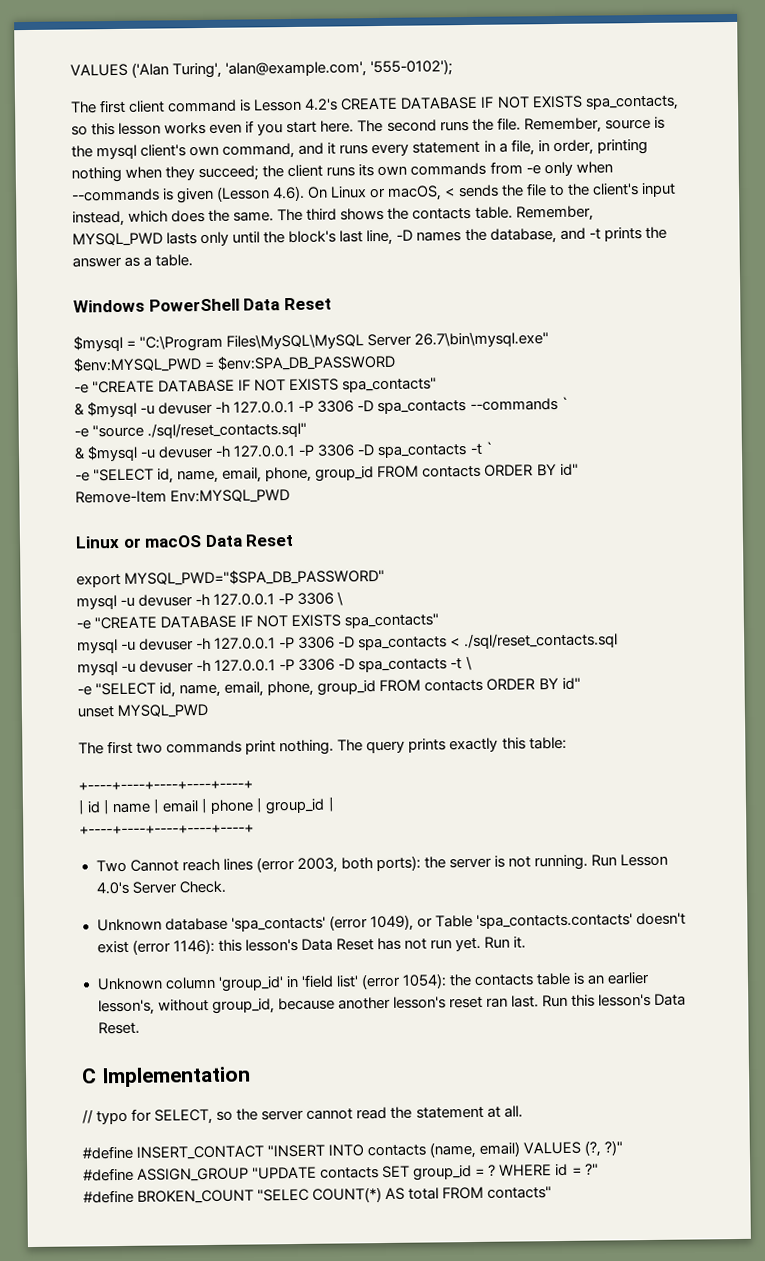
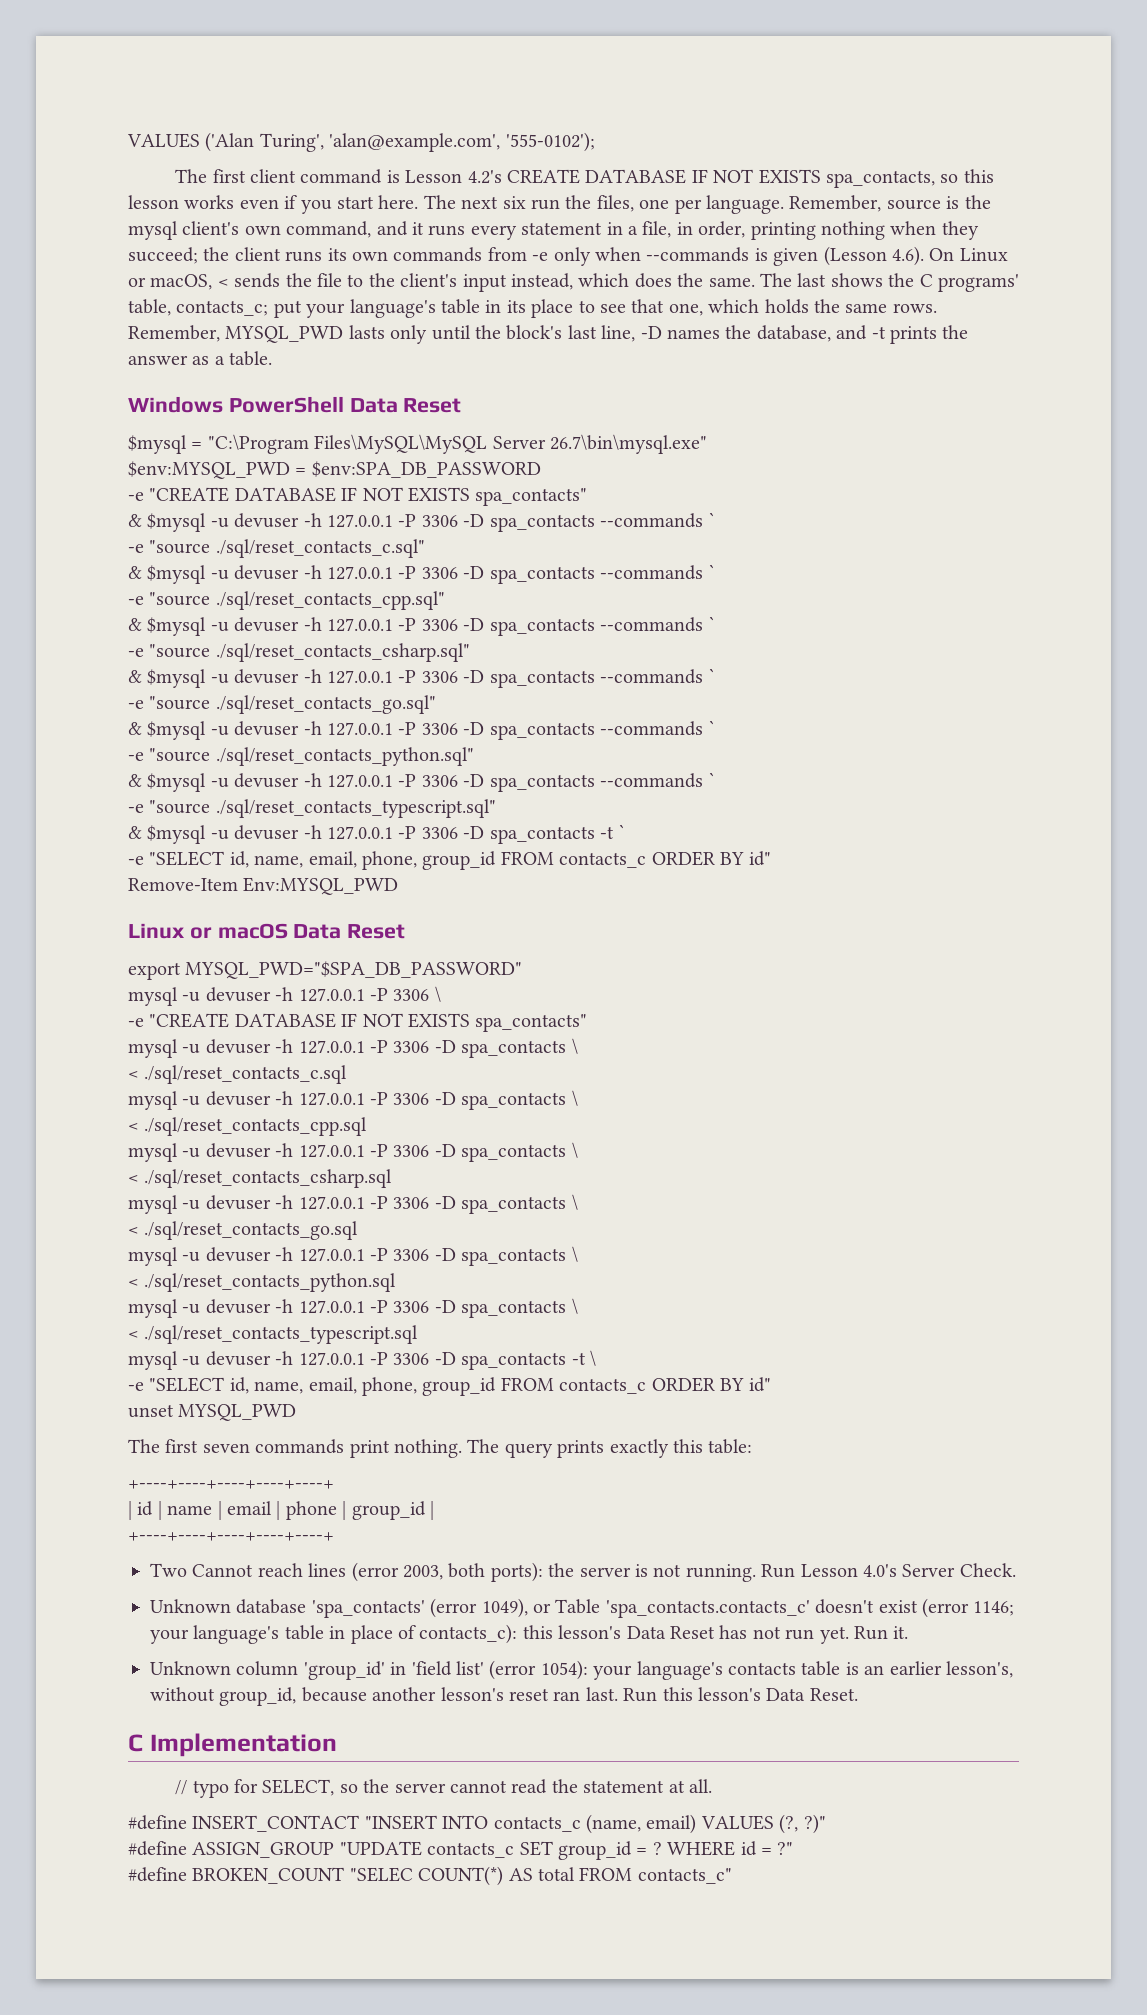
[386,117,521,132] second runs the file. -> [461,195,784,214] next six run the files, one per language.
[306,208,338,221] third -> [797,273,827,287] last
[412,206,513,220] contacts table. -> [919,274,1019,292] [128,299,937,318] C programs' table, contacts_c; put your language's table in its place to see that one, which holds the same rows.
[147,421,308,439] ./sql/reset_contacts.sql" -> [215,539,425,558] [128,564,717,584] [128,591,445,610] [128,616,717,636] [128,643,470,662] [128,668,717,688] [128,695,436,714] [128,720,717,740] [128,747,474,766] [128,772,717,792] [128,799,496,818] ./sql/reset_contacts_c.sql" // & $mysql -u devuser -h 127.0.0.1 -P 3306 -D spa_contacts --commands ` // -e "source ./sql/reset_contacts_cpp.sql" // & $mysql -u devuser -h 127.0.0.1 -P 3306 -D spa_contacts --commands ` // -e "source ./sql/reset_contacts_csharp.sql" // & $mysql -u devuser -h 127.0.0.1 -P 3306 -D spa_contacts --commands ` // -e "source ./sql/reset_contacts_go.sql" // & $mysql -u devuser -h 127.0.0.1 -P 3306 -D spa_contacts --commands ` // -e "source ./sql/reset_contacts_python.sql" // & $mysql -u devuser -h 127.0.0.1 -P 3306 -D spa_contacts --commands ` // -e "source ./sql/reset_contacts_typescript.sql"
[422,465,482,478] contacts -> [559,852,647,868] contacts_c
[450,632,618,650] < ./sql/reset_contacts.sql -> [571,1038,578,1054] [128,1065,348,1084] [128,1090,578,1110] [128,1117,368,1136] [128,1142,578,1162] [128,1169,393,1188] [128,1194,578,1214] [128,1221,359,1240] [128,1246,578,1266] [128,1273,397,1292] [128,1298,578,1318] [128,1325,419,1344] \ // < ./sql/reset_contacts_c.sql // mysql -u devuser -h 127.0.0.1 -P 3306 -D spa_contacts \ // < ./sql/reset_contacts_cpp.sql // mysql -u devuser -h 127.0.0.1 -P 3306 -D spa_contacts \ // < ./sql/reset_contacts_csharp.sql // mysql -u devuser -h 127.0.0.1 -P 3306 -D spa_contacts \ // < ./sql/reset_contacts_go.sql // mysql -u devuser -h 127.0.0.1 -P 3306 -D spa_contacts \ // < ./sql/reset_contacts_python.sql // mysql -u devuser -h 127.0.0.1 -P 3306 -D spa_contacts \ // < ./sql/reset_contacts_typescript.sql
[424,679,484,692] contacts -> [559,1378,647,1394] contacts_c
[136,742,164,754] two -> [202,1443,250,1453] seven
[475,913,633,929] 'spa_contacts.contacts' -> [605,1600,810,1618] 'spa_contacts.contacts_c'
[172,938,215,955] 1146): -> [973,1601,1015,1616] [150,1624,518,1644] 1146; your language's table in place of contacts_c):
[448,974,472,987] the -> [593,1661,723,1680] your language's
[367,1144,427,1157] contacts -> [493,1816,581,1832] contacts_c
[320,1167,380,1179] contacts -> [427,1842,515,1858] contacts_c
[487,1186,553,1199] contacts" -> [637,1868,732,1884] contacts_c"

